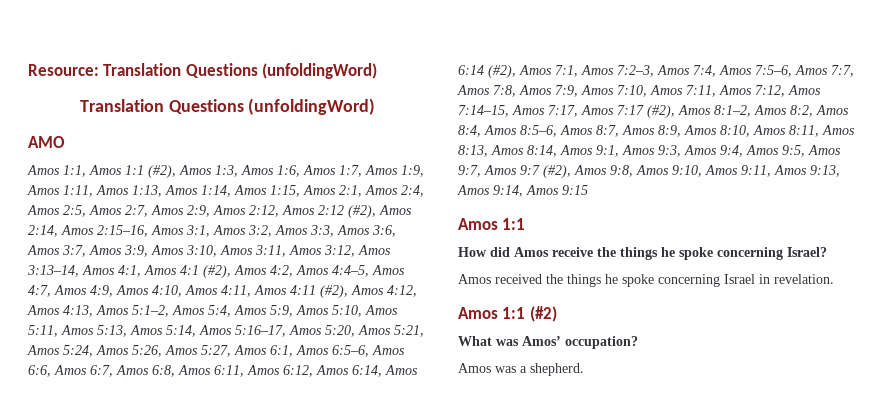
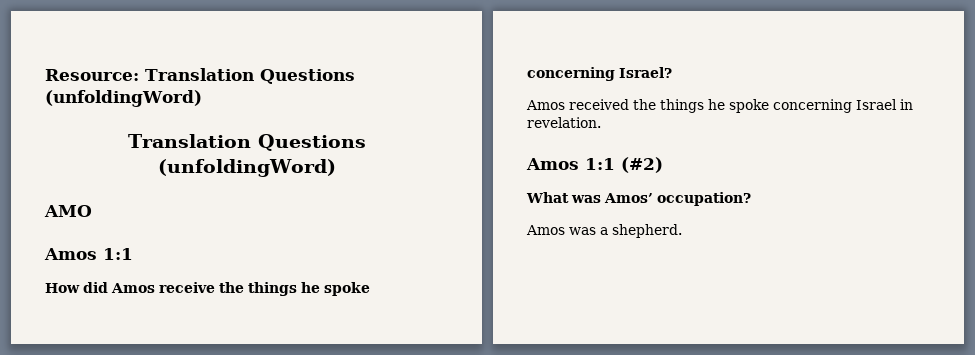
[27,165,424,178] [27,185,424,197] [27,205,412,218] [28,225,396,237] [27,245,391,257] [27,265,405,278] [28,285,417,298] [27,305,398,317] [28,325,424,337] [27,345,405,357] [28,365,418,377] [458,65,854,78] [457,85,821,97] [458,105,849,118] [458,125,855,137] [458,145,841,157] [458,165,840,178] [457,185,588,197] // Amos 1:1, Amos 1:1 (#2), Amos 1:3, Amos 1:6, Amos 1:7, Amos 1:9, Amos 1:11, Amos 1:13, Amos 1:14, Amos 1:15, Amos 2:1, Amos 2:4, Amos 2:5, Amos 2:7, Amos 2:9, Amos 2:12, Amos 2:12 (#2), Amos 2:14, Amos 2:15–16, Amos 3:1, Amos 3:2, Amos 3:3, Amos 3:6, Amos 3:7, Amos 3:9, Amos 3:10, Amos 3:11, Amos 3:12, Amos 3:13–14, Amos 4:1, Amos 4:1 (#2), Amos 4:2, Amos 4:4–5, Amos 4:7, Amos 4:9, Amos 4:10, Amos 4:11, Amos 4:11 (#2), Amos 4:12, Amos 4:13, Amos 5:1–2, Amos 5:4, Amos 5:9, Amos 5:10, Amos 5:11, Amos 5:13, Amos 5:14, Amos 5:16–17, Amos 5:20, Amos 5:21, Amos 5:24, Amos 5:26, Amos 5:27, Amos 6:1, Amos 6:5–6, Amos 6:6, Amos 6:7, Amos 6:8, Amos 6:11, Amos 6:12, Amos 6:14, Amos 6:14 (#2), Amos 7:1, Amos 7:2–3, Amos 7:4, Amos 7:5–6, Amos 7:7, Amos 7:8, Amos 7:9, Amos 7:10, Amos 7:11, Amos 7:12, Amos 7:14–15, Amos 7:17, Amos 7:17 (#2), Amos 8:1–2, Amos 8:2, Amos 8:4, Amos 8:5–6, Amos 8:7, Amos 8:9, Amos 8:10, Amos 8:11, Amos 8:13, Amos 8:14, Amos 9:1, Amos 9:3, Amos 9:4, Amos 9:5, Amos 9:7, Amos 9:7 (#2), Amos 9:8, Amos 9:10, Amos 9:11, Amos 9:13, Amos 9:14, Amos 9:15 -> (92, 211) none

